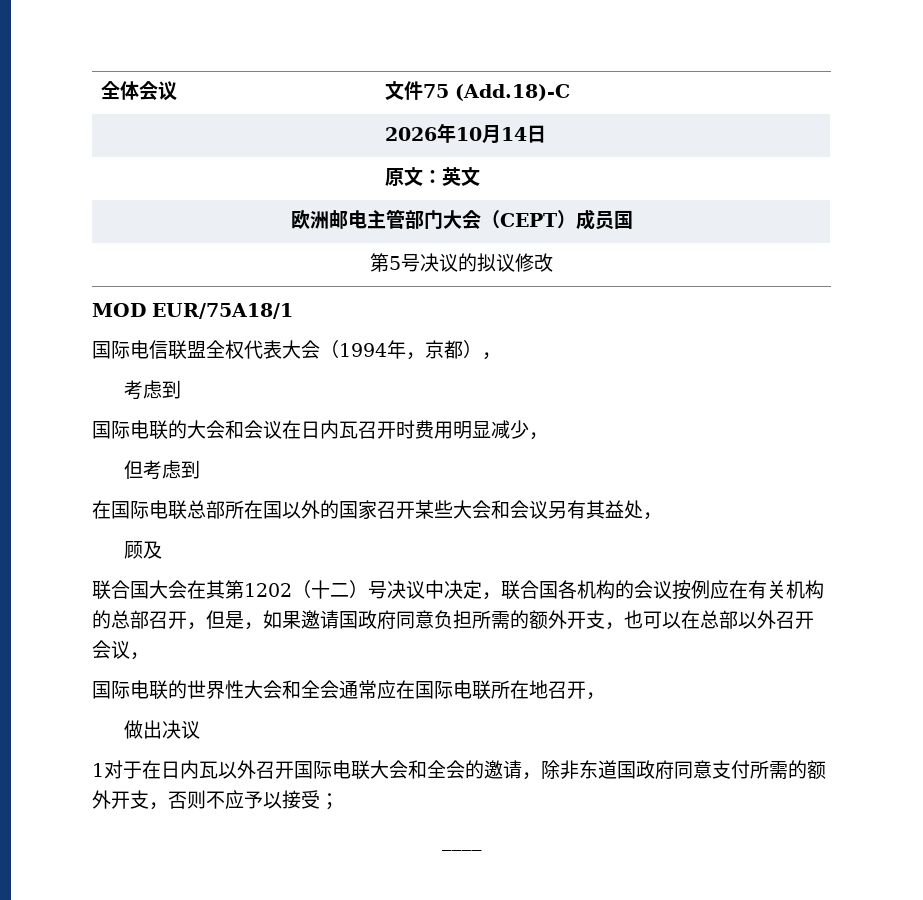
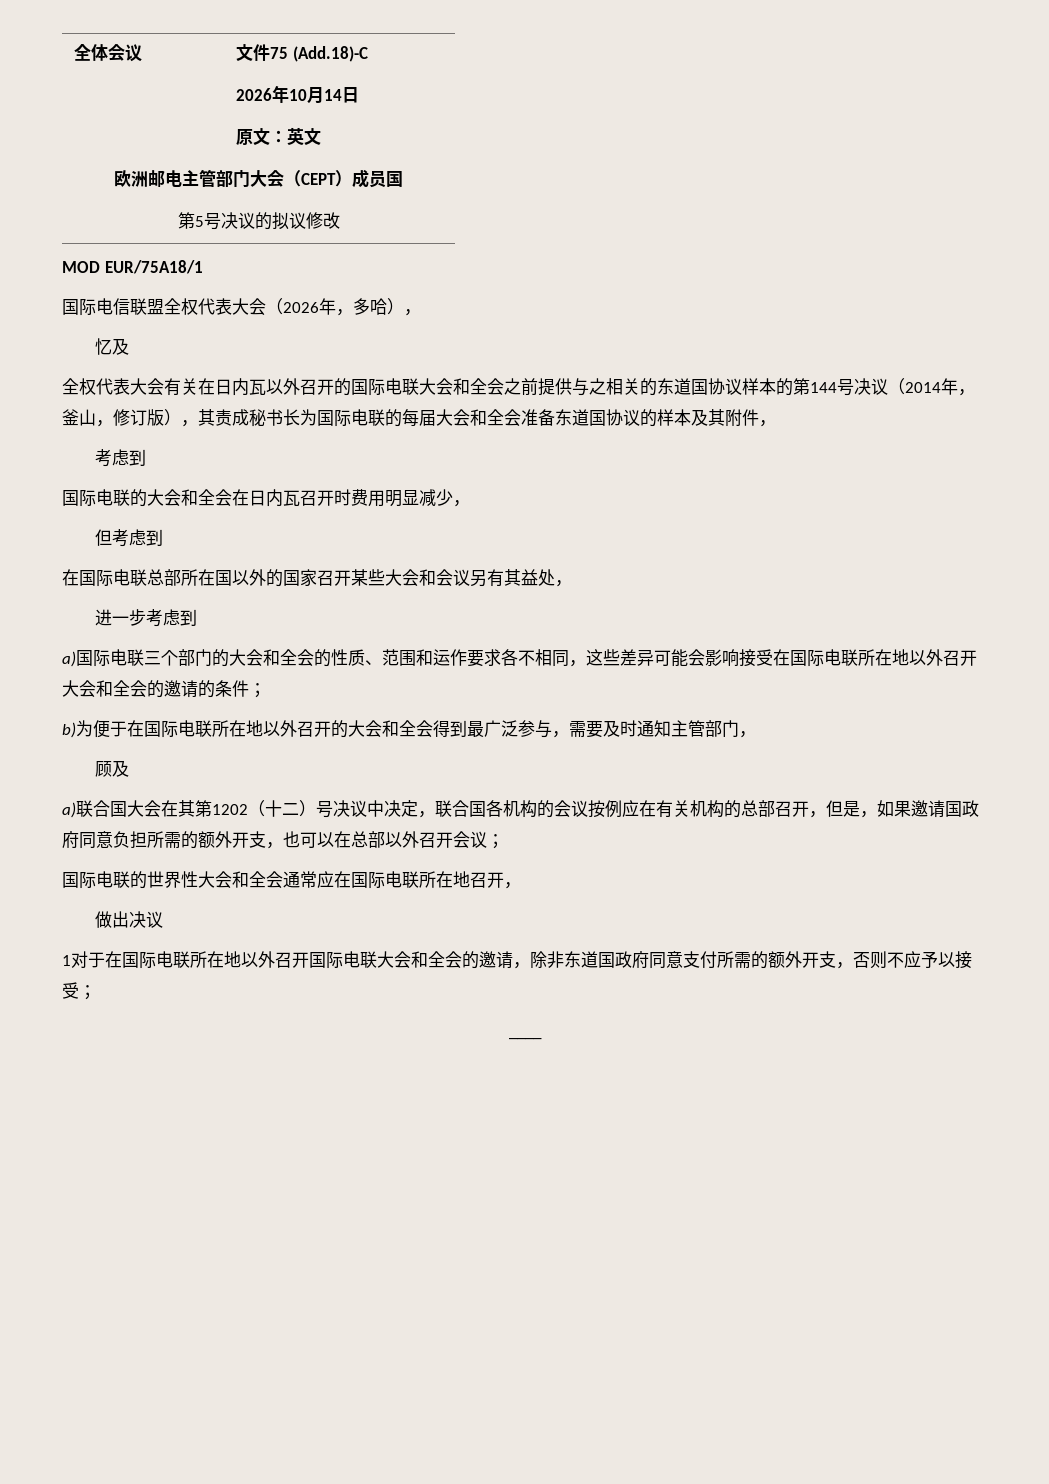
[339,340,482,360] 1994年，京都） -> [283,298,421,316] [95,338,130,355] [62,378,975,396] [62,409,759,427] 2026年，多哈）， // 忆及 // 全权代表大会有关在日内瓦以外召开的国际电联大会和全会之前提供与之相关的东道国协议样本的第144号决议（2014年，釜山，修订版），其责成秘书长为国际电联的每届大会和全会准备东道国协议的样本及其附件
[244,420,282,439] 会议 -> [198,489,232,506] 全会
(662, 516) none -> [95,609,198,627] [62,649,977,667] [62,680,266,698] [62,720,756,738] // 进一步考虑到 // a)国际电联三个部门的大会和全会的性质、范围和运作要求各不相同，这些差异可能会影响接受在国际电联所在地以外召开大会和全会的邀请的条件； // b)为便于在国际电联所在地以外召开的大会和全会得到最广泛参与，需要及时通知主管部门，
(163, 550) none -> [62,802,76,818] a)
[130,652,149,660] ， -> [487,834,504,849] ；
[161,760,218,779] 日内瓦 -> [122,951,241,969] 国际电联所在地

